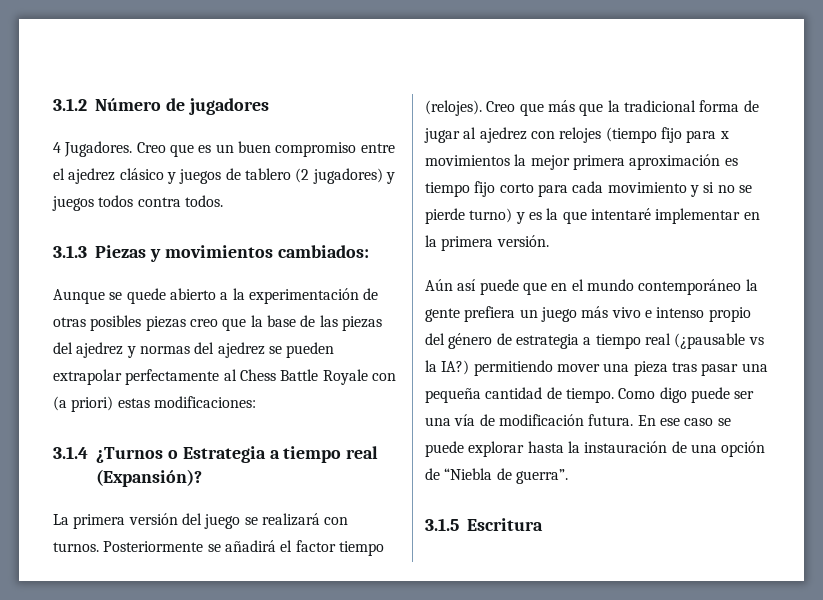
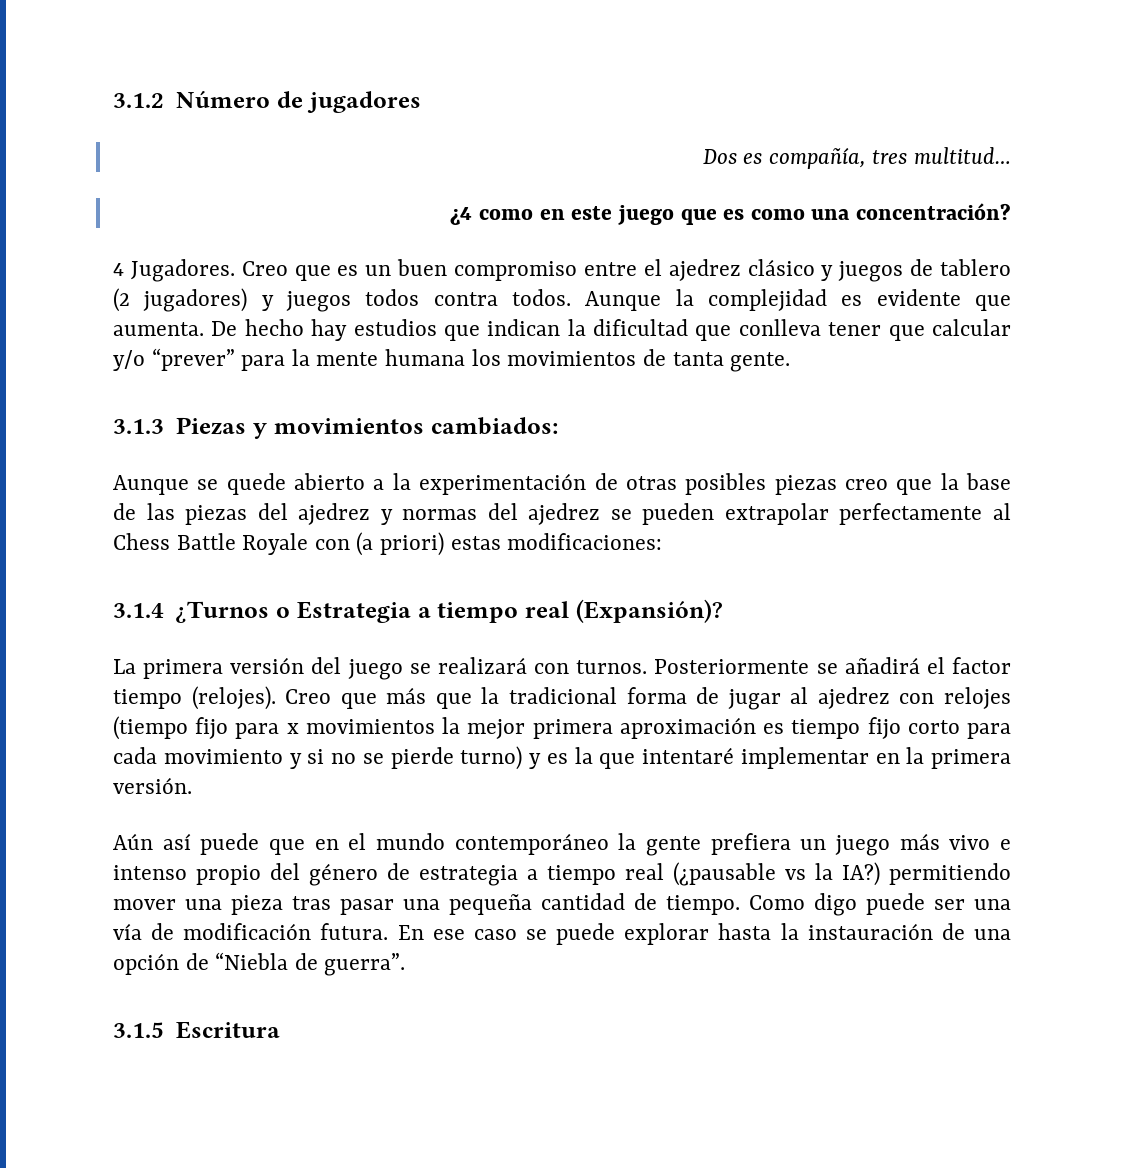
(269, 106) none -> [702,147,1011,169] [450,203,1011,225] // Dos es compañía, tres multitud… // ¿4 como en este juego que es como una concentración?
(223, 201) none -> [585,289,1012,311] [113,319,1011,341] [113,348,791,372] Aunque la complejidad es evidente que aumenta. De hecho hay estudios que indican la dificultad que conlleva tener que calcular y/o “prever” para la mente humana los movimientos de tanta gente.

